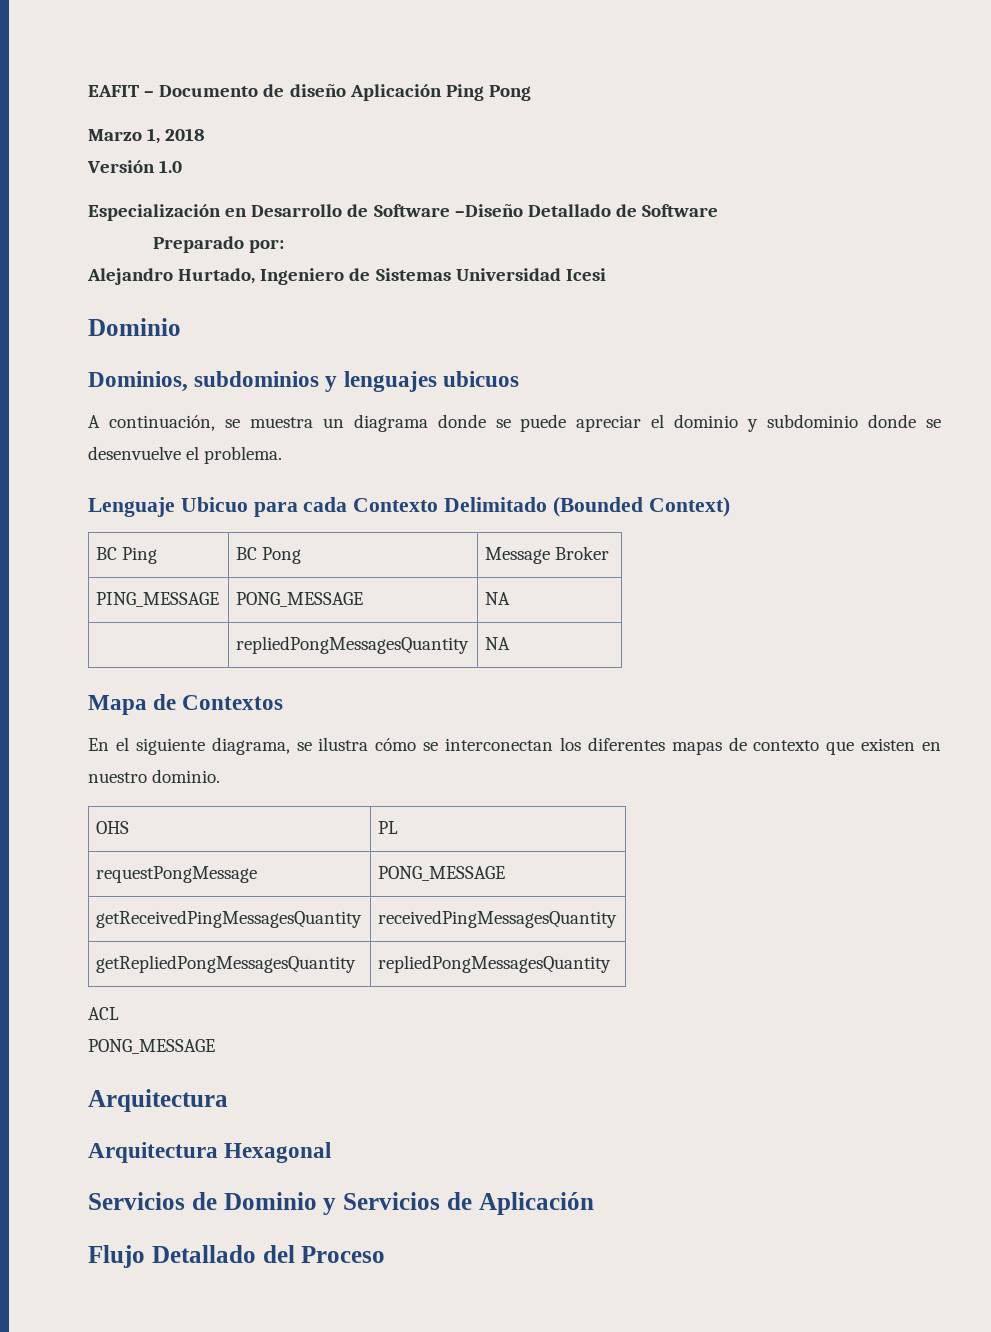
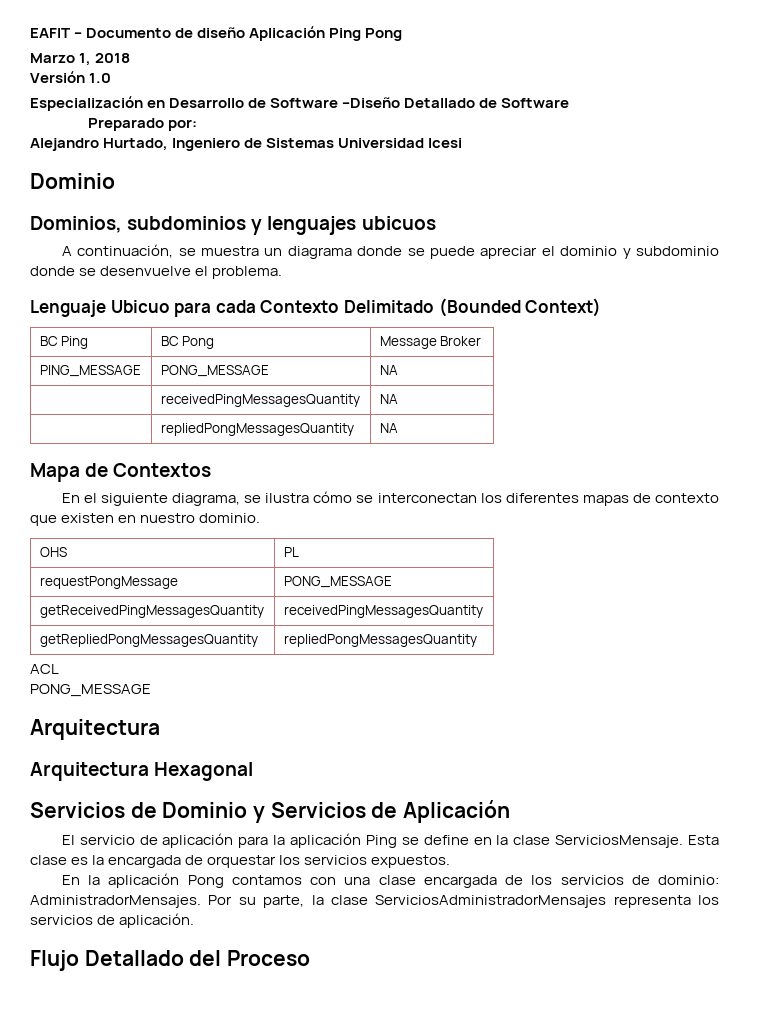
(511, 598) none -> [160,394,360,407] [379,394,398,404] // | receivedPingMessagesQuantity | NA
(594, 1203) none -> [61,833,720,848] [30,855,451,868] [61,873,719,888] [30,895,719,908] [30,913,195,928] // El servicio de aplicación para la aplicación Ping se define en la clase ServiciosMensaje. Esta clase es la encargada de orquestar los servicios expuestos. // En la aplicación Pong contamos con una clase encargada de los servicios de dominio: AdministradorMensajes. Por su parte, la clase ServiciosAdministradorMensajes representa los servicios de aplicación.

